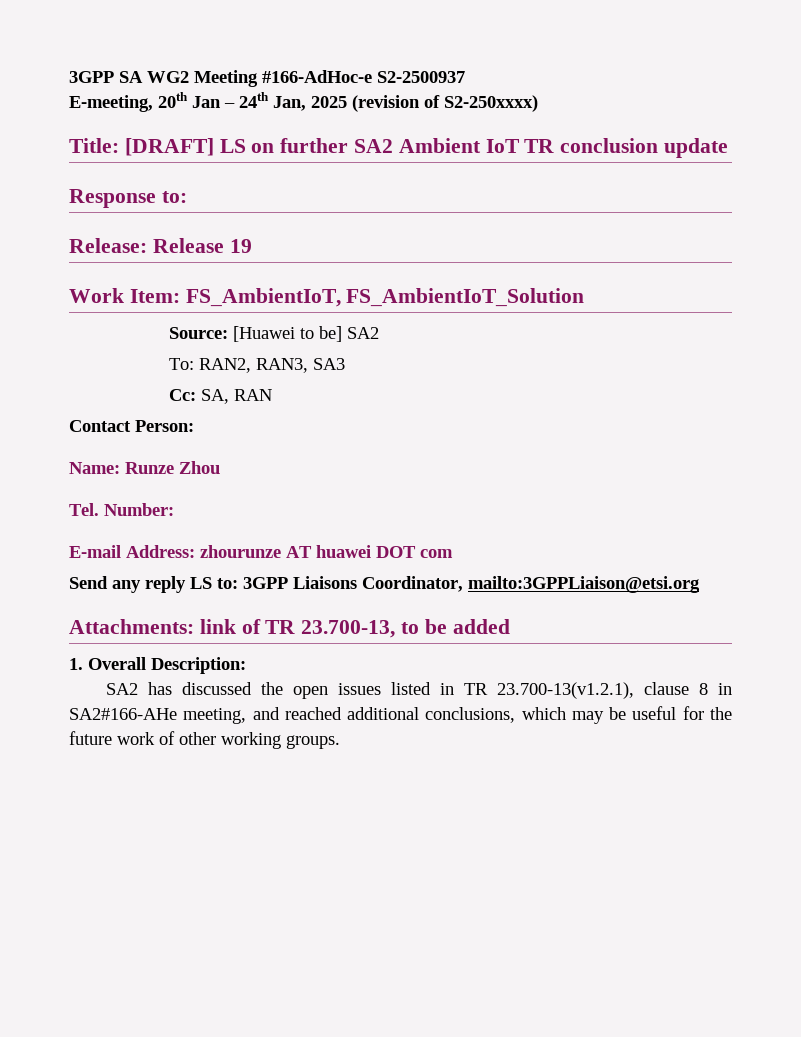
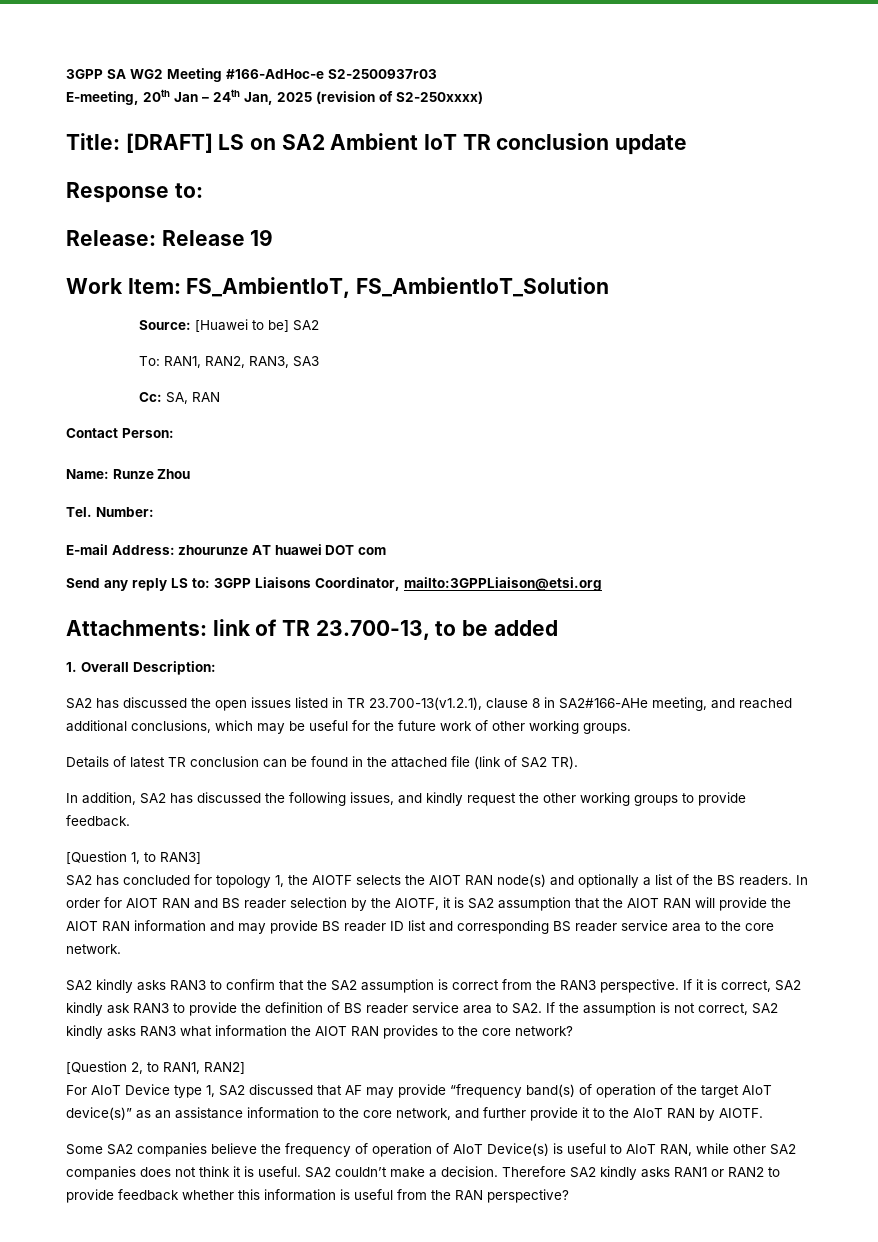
[377,71,465,83] S2-2500937 -> [328,69,437,79] S2-2500937r03
[280,138,349,153] further -> (277, 144) none
(194, 364) none -> [164,356,202,368] RAN1,
(340, 742) none -> [66,756,578,769] [66,792,746,806] [66,815,130,827] [66,851,201,864] [66,874,808,888] [66,897,791,911] [66,920,774,934] [66,944,121,954] [66,979,801,993] [66,1002,778,1016] [66,1025,573,1039] [66,1061,245,1074] [66,1084,772,1098] [66,1107,763,1121] [66,1143,796,1157] [66,1166,780,1180] [66,1189,569,1203] // Details of latest TR conclusion can be found in the attached file (link of SA2 TR). // In addition, SA2 has discussed the following issues, and kindly request the other working groups to provide feedback. // [Question 1, to RAN3] // SA2 has concluded for topology 1, the AIOTF selects the AIOT RAN node(s) and optionally a list of the BS readers. In order for AIOT RAN and BS reader selection by the AIOTF, it is SA2 assumption that the AIOT RAN will provide the AIOT RAN information and may provide BS reader ID list and corresponding BS reader service area to the core network. // SA2 kindly asks RAN3 to confirm that the SA2 assumption is correct from the RAN3 perspective. If it is correct, SA2 kindly ask RAN3 to provide the definition of BS reader service area to SA2. If the assumption is not correct, SA2 kindly asks RAN3 what information the AIOT RAN provides to the core network? // [Question 2, to RAN1, RAN2] // For AIoT Device type 1, SA2 discussed that AF may provide “frequency band(s) of operation of the target AIoT device(s)” as an assistance information to the core network, and further provide it to the AIoT RAN by AIOTF. // Some SA2 companies believe the frequency of operation of AIoT Device(s) is useful to AIoT RAN, while other SA2 companies does not think it is useful. SA2 couldn’t make a decision. Therefore SA2 kindly asks RAN1 or RAN2 to provide feedback whether this information is useful from the RAN perspective?

